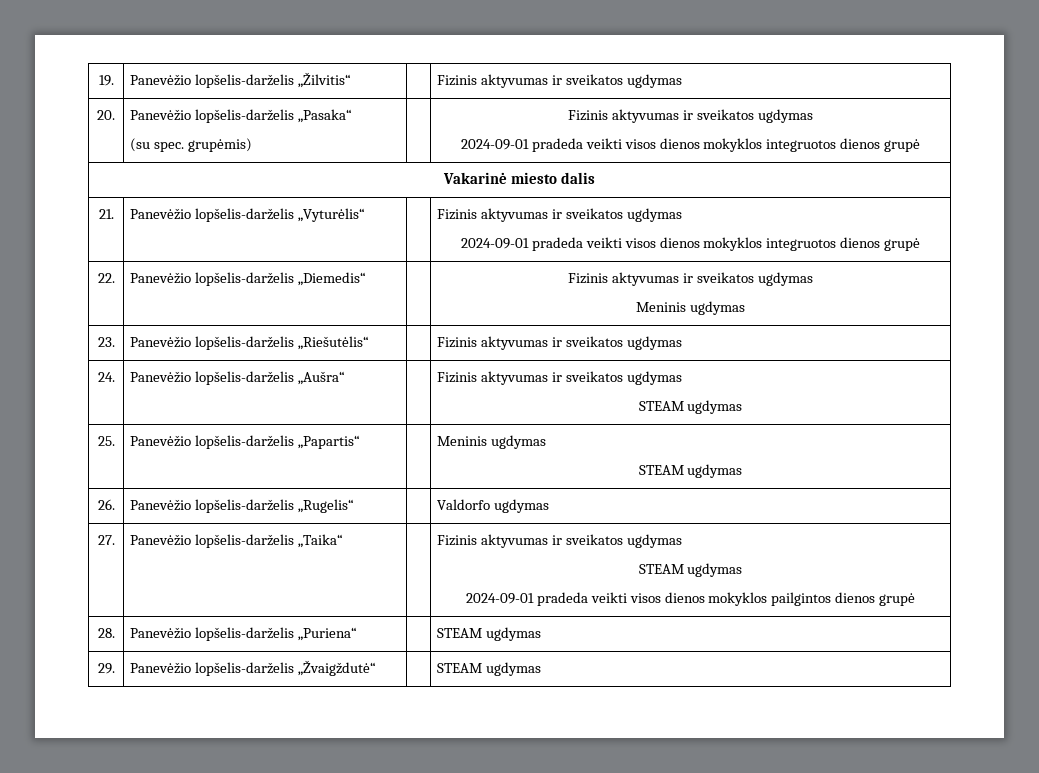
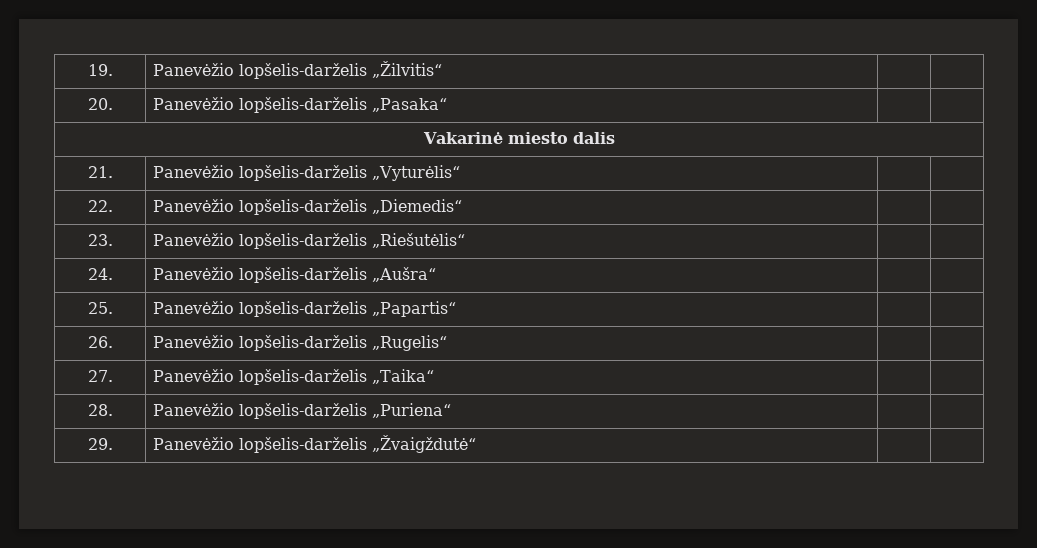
[437,74,682,88] Fizinis aktyvumas ir sveikatos ugdymas -> (443, 69) none
[130,138,252,152] [568,109,813,123] [460,138,921,152] // (su spec. grupėmis) | | Fizinis aktyvumas ir sveikatos ugdymas // 2024-09-01 pradeda veikti visos dienos mokyklos integruotos dienos grupė -> (448, 105) | |
[437,208,682,222] [460,237,921,251] [97,273,115,283] [130,272,366,286] [568,272,813,286] [636,301,745,315] Fizinis aktyvumas ir sveikatos ugdymas // 2024-09-01 pradeda veikti visos dienos mokyklos integruotos dienos grupė // 22. | Panevėžio lopšelis-darželis „Diemedis“ | | Fizinis aktyvumas ir sveikatos ugdymas // Meninis ugdymas -> [87,200,113,212] [153,199,463,215] // 22. | Panevėžio lopšelis-darželis „Diemedis“ | |
[437,336,682,350] Fizinis aktyvumas ir sveikatos ugdymas -> (466, 240) none
[437,371,682,385] [638,400,743,414] Fizinis aktyvumas ir sveikatos ugdymas // STEAM ugdymas -> (437, 274) none
[437,435,546,449] [638,464,743,478] Meninis ugdymas // STEAM ugdymas -> (457, 309) none
[437,499,549,513] Valdorfo ugdymas -> (448, 343) none
[437,534,682,548] [638,563,743,577] [465,592,916,606] Fizinis aktyvumas ir sveikatos ugdymas // STEAM ugdymas // 2024-09-01 pradeda veikti visos dienos mokyklos pailgintos dienos grupė -> (435, 376) none
[437,627,541,641] STEAM ugdymas -> (452, 410) none
[437,662,541,676] STEAM ugdymas -> (477, 444) none

